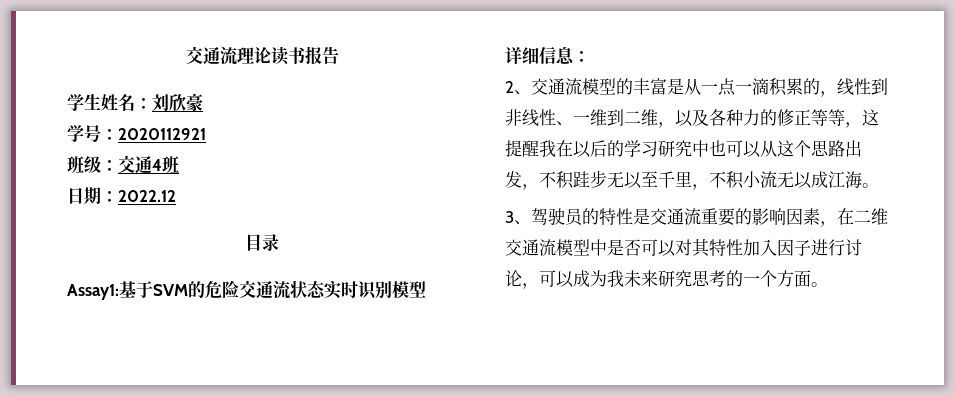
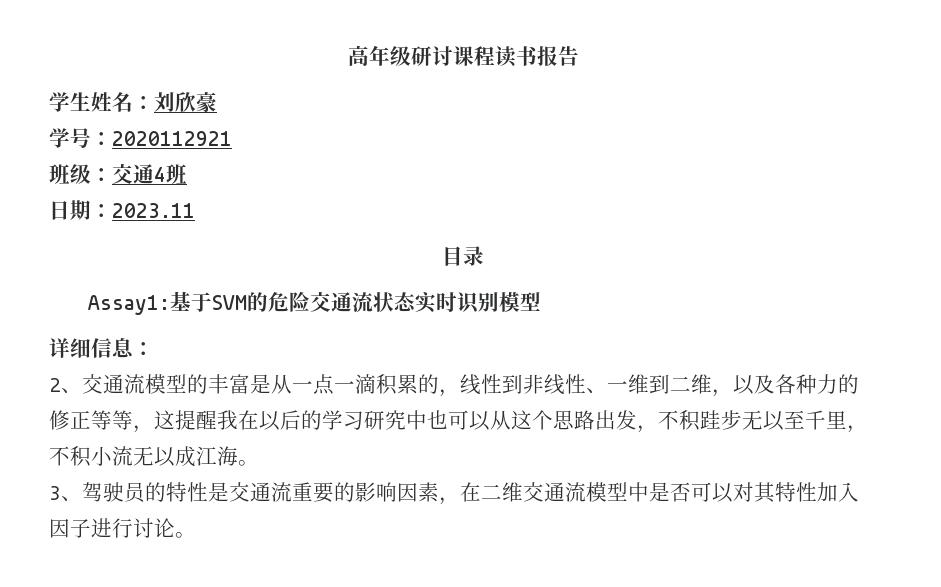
[185,46,271,65] 交通流理论 -> [347,45,495,66] 高年级研讨课程
[118,190,176,202] 2022.12 -> [112,203,195,218] 2023.11
[522,270,811,289] ，可以成为我未来研究思考的一个方面 -> (175, 528) none

